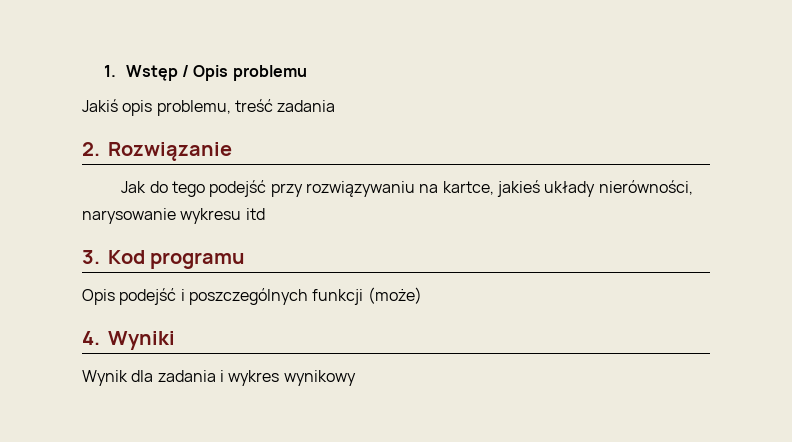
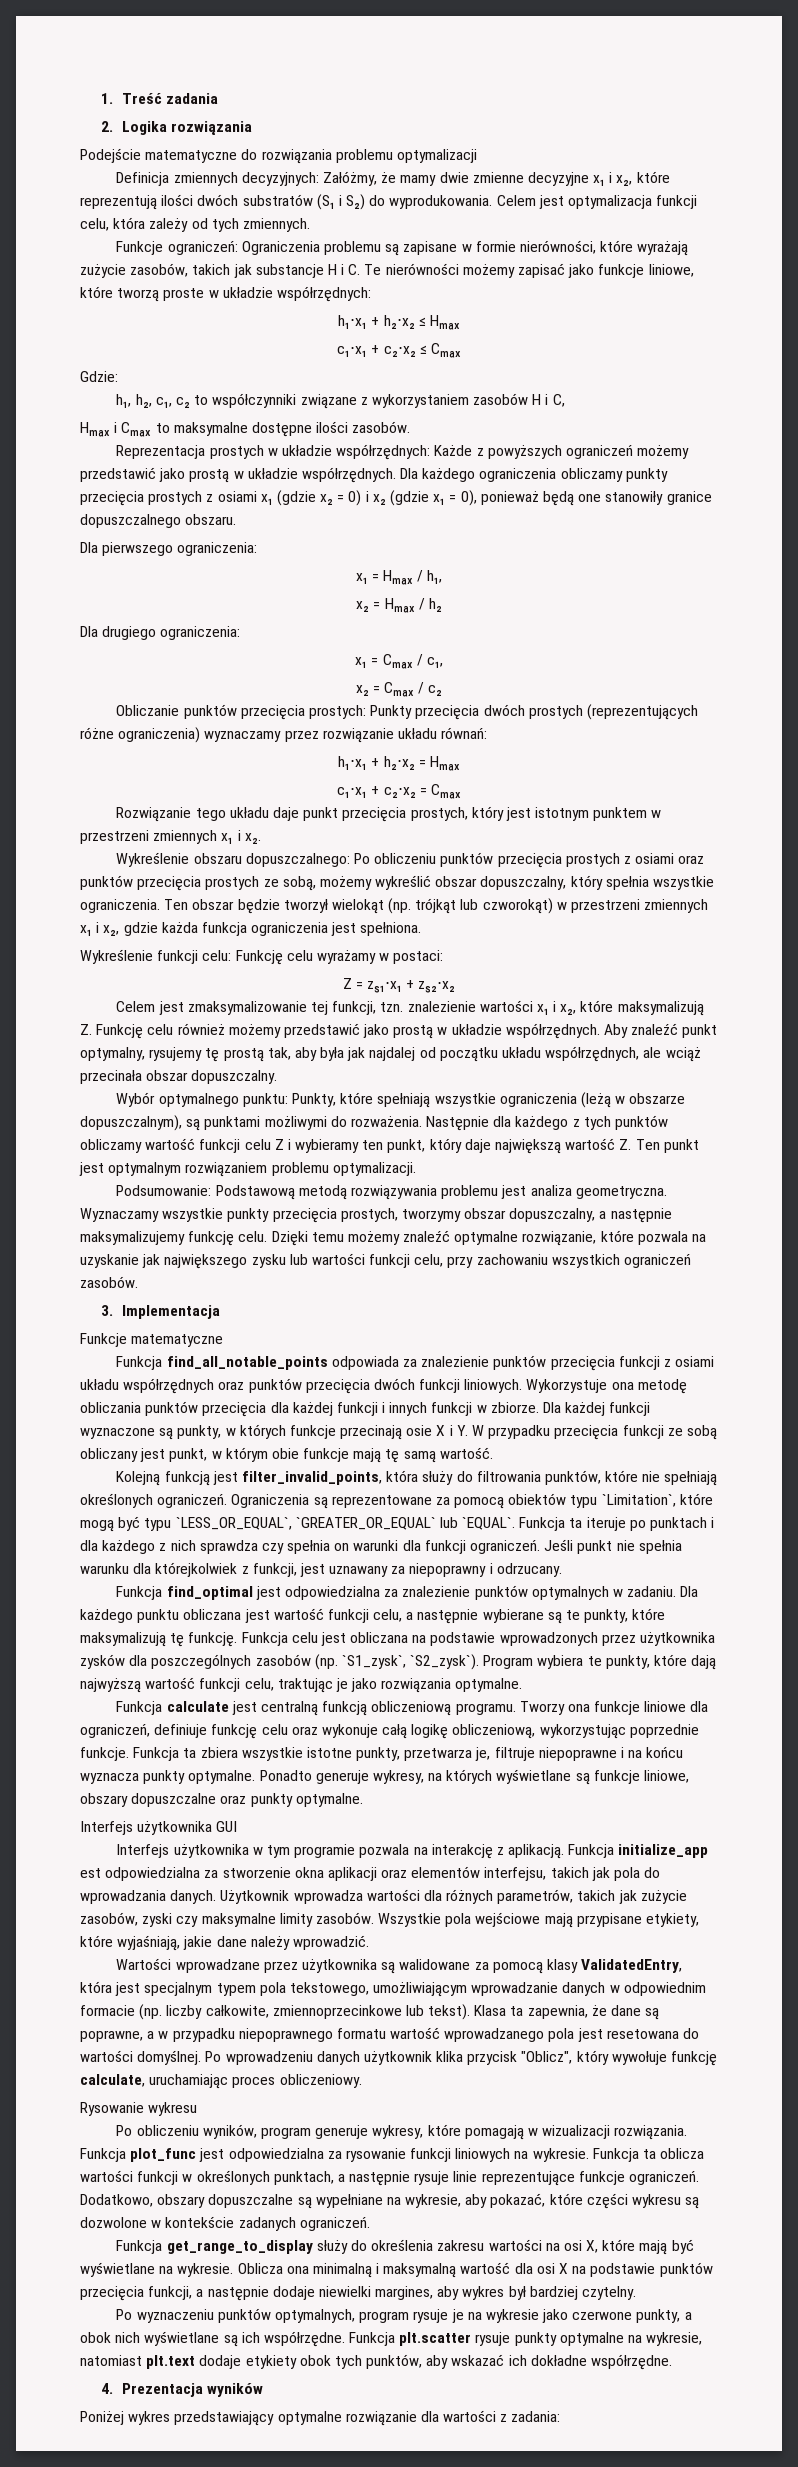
[125,65,307,81] [82,99,336,116] [82,142,232,161] [121,180,693,197] [82,208,265,224] [82,250,246,269] [82,287,422,305] [82,331,175,350] [82,370,356,386] Wstęp / Opis problemu // Jakiś opis problemu, treść zadania // 2. Rozwiązanie // Jak do tego podejść przy rozwiązywaniu na kartce, jakieś układy nierówności, narysowanie wykresu itd // 3. Kod programu // Opis podejść i poszczególnych funkcji (może) // 4. Wyniki // Wynik dla zadania i wykres wynikowy -> [122,93,219,104] [101,121,253,135] [80,148,477,164] [116,171,670,186] [80,194,698,210] [80,217,310,232] [116,240,689,256] [80,263,694,278] [80,286,371,302] [338,315,460,330] [337,343,461,358] [80,371,118,382] [116,393,565,409] [80,421,411,437] [116,444,690,460] [80,467,668,483] [80,490,712,506] [80,514,237,528] [80,542,258,556] [355,570,443,585] [356,598,442,613] [80,626,241,640] [355,654,443,669] [355,682,443,697] [116,704,698,720] [80,727,488,743] [338,756,460,771] [337,784,461,799] [116,806,662,822] [80,830,261,844] [116,852,705,868] [80,875,715,891] [80,898,709,914] [80,922,422,936] [80,949,444,965] [342,978,456,993] [116,1000,704,1016] [80,1023,718,1039] [80,1046,701,1062] [80,1070,278,1084] [116,1092,686,1108] [80,1115,669,1131] [80,1138,699,1154] [79,1162,416,1177] [116,1185,667,1200] [80,1208,672,1223] [80,1230,707,1246] [80,1253,692,1269] [80,1276,138,1288] [101,1305,221,1319] [80,1333,224,1347] [116,1355,715,1371] [80,1378,687,1394] [80,1401,651,1417] [80,1424,717,1440] [80,1447,493,1463] [116,1470,718,1486] [80,1493,713,1509] [80,1516,715,1532] [80,1539,682,1554] [80,1562,562,1577] [116,1585,699,1600] [80,1608,666,1624] [80,1632,716,1647] [80,1654,717,1670] [80,1677,523,1693] [116,1701,709,1716] [80,1724,699,1739] [80,1747,684,1761] [80,1769,690,1785] [80,1793,363,1807] [80,1821,238,1835] [116,1844,709,1859] [80,1866,661,1881] [80,1889,687,1904] [80,1912,700,1928] [80,1935,369,1951] [116,1958,683,1974] [80,1981,706,1997] [80,2004,660,2020] [80,2027,700,2042] [80,2050,718,2066] [80,2074,362,2089] [80,2102,198,2116] [116,2124,688,2140] [80,2148,705,2162] [80,2170,700,2186] [80,2193,700,2209] [80,2216,370,2231] [116,2239,694,2255] [80,2262,713,2278] [80,2286,637,2301] [116,2308,692,2323] [80,2331,703,2347] [80,2354,673,2370] [101,2383,264,2397] [80,2410,561,2426] Treść zadania // 2. Logika rozwiązania // Podejście matematyczne do rozwiązania problemu optymalizacji // Definicja zmiennych decyzyjnych: Załóżmy, że mamy dwie zmienne decyzyjne x₁ i x₂, które reprezentują ilości dwóch substratów (S₁ i S₂) do wyprodukowania. Celem jest optymalizacja funkcji celu, która zależy od tych zmiennych. // Funkcje ograniczeń: Ograniczenia problemu są zapisane w formie nierówności, które wyrażają zużycie zasobów, takich jak substancje H i C. Te nierówności możemy zapisać jako funkcje liniowe, które tworzą proste w układzie współrzędnych: // h₁⋅x₁ + h₂⋅x₂ ≤ Hₘₐₓ // c₁⋅x₁ + c₂⋅x₂ ≤ Cₘₐₓ // Gdzie: // h₁, h₂, c₁, c₂ to współczynniki związane z wykorzystaniem zasobów H i C, // Hₘₐₓ i Cₘₐₓ to maksymalne dostępne ilości zasobów. // Reprezentacja prostych w układzie współrzędnych: Każde z powyższych ograniczeń możemy przedstawić jako prostą w układzie współrzędnych. Dla każdego ograniczenia obliczamy punkty przecięcia prostych z osiami x₁ (gdzie x₂ = 0) i x₂ (gdzie x₁ = 0), ponieważ będą one stanowiły granice dopuszczalnego obszaru. // Dla pierwszego ograniczenia: // x₁ = Hₘₐₓ / h₁, // x₂ = Hₘₐₓ / h₂ // Dla drugiego ograniczenia: // x₁ = Cₘₐₓ / c₁, // x₂ = Cₘₐₓ / c₂ // Obliczanie punktów przecięcia prostych: Punkty przecięcia dwóch prostych (reprezentujących różne ograniczenia) wyznaczamy przez rozwiązanie układu równań: // h₁⋅x₁ + h₂⋅x₂ = Hₘₐₓ // c₁⋅x₁ + c₂⋅x₂ = Cₘₐₓ // Rozwiązanie tego układu daje punkt przecięcia prostych, który jest istotnym punktem w przestrzeni zmiennych x₁ i x₂. // Wykreślenie obszaru dopuszczalnego: Po obliczeniu punktów przecięcia prostych z osiami oraz punktów przecięcia prostych ze sobą, możemy wykreślić obszar dopuszczalny, który spełnia wszystkie ograniczenia. Ten obszar będzie tworzył wielokąt (np. trójkąt lub czworokąt) w przestrzeni zmiennych x₁ i x₂, gdzie każda funkcja ograniczenia jest spełniona. // Wykreślenie funkcji celu: Funkcję celu wyrażamy w postaci: // Z = zₛ₁⋅x₁ + zₛ₂⋅x₂ // Celem jest zmaksymalizowanie tej funkcji, tzn. znalezienie wartości x₁ i x₂, które maksymalizują Z. Funkcję celu również możemy przedstawić jako prostą w układzie współrzędnych. Aby znaleźć punkt optymalny, rysujemy tę prostą tak, aby była jak najdalej od początku układu współrzędnych, ale wciąż przecinała obszar dopuszczalny. // Wybór optymalnego punktu: Punkty, które spełniają wszystkie ograniczenia (leżą w obszarze dopuszczalnym), są punktami możliwymi do rozważenia. Następnie dla każdego z tych punktów obliczamy wartość funkcji celu Z i wybieramy ten punkt, który daje największą wartość Z. Ten punkt jest optymalnym rozwiązaniem problemu optymalizacji. // Podsumowanie: Podstawową metodą rozwiązywania problemu jest analiza geometryczna. Wyznaczamy wszystkie punkty przecięcia prostych, tworzymy obszar dopuszczalny, a następnie maksymalizujemy funkcję celu. Dzięki temu możemy znaleźć optymalne rozwiązanie, które pozwala na uzyskanie jak największego zysku lub wartości funkcji celu, przy zachowaniu wszystkich ograniczeń zasobów. // 3. Implementacja // Funkcje matematyczne // Funkcja find_all_notable_points odpowiada za znalezienie punktów przecięcia funkcji z osiami układu współrzędnych oraz punktów przecięcia dwóch funkcji liniowych. Wykorzystuje ona metodę obliczania punktów przecięcia dla każdej funkcji i innych funkcji w zbiorze. Dla każdej funkcji wyznaczone są punkty, w których funkcje przecinają osie X i Y. W przypadku przecięcia funkcji ze sobą obliczany jest punkt, w którym obie funkcje mają tę samą wartość. // Kolejną funkcją jest filter_invalid_points, która służy do filtrowania punktów, które nie spełniają określonych ograniczeń. Ograniczenia są reprezentowane za pomocą obiektów typu `Limitation`, które mogą być typu `LESS_OR_EQUAL`, `GREATER_OR_EQUAL` lub `EQUAL`. Funkcja ta iteruje po punktach i dla każdego z nich sprawdza czy spełnia on warunki dla funkcji ograniczeń. Jeśli punkt nie spełnia warunku dla którejkolwiek z funkcji, jest uznawany za niepoprawny i odrzucany. // Funkcja find_optimal jest odpowiedzialna za znalezienie punktów optymalnych w zadaniu. Dla każdego punktu obliczana jest wartość funkcji celu, a następnie wybierane są te punkty, które maksymalizują tę funkcję. Funkcja celu jest obliczana na podstawie wprowadzonych przez użytkownika zysków dla poszczególnych zasobów (np. `S1_zysk`, `S2_zysk`). Program wybiera te punkty, które dają najwyższą wartość funkcji celu, traktując je jako rozwiązania optymalne. // Funkcja calculate jest centralną funkcją obliczeniową programu. Tworzy ona funkcje liniowe dla ograniczeń, definiuje funkcję celu oraz wykonuje całą logikę obliczeniową, wykorzystując poprzednie funkcje. Funkcja ta zbiera wszystkie istotne punkty, przetwarza je, filtruje niepoprawne i na końcu wyznacza punkty optymalne. Ponadto generuje wykresy, na których wyświetlane są funkcje liniowe, obszary dopuszczalne oraz punkty optymalne. // Interfejs użytkownika GUI // Interfejs użytkownika w tym programie pozwala na interakcję z aplikacją. Funkcja initialize_app est odpowiedzialna za stworzenie okna aplikacji oraz elementów interfejsu, takich jak pola do wprowadzania danych. Użytkownik wprowadza wartości dla różnych parametrów, takich jak zużycie zasobów, zyski czy maksymalne limity zasobów. Wszystkie pola wejściowe mają przypisane etykiety, które wyjaśniają, jakie dane należy wprowadzić. // Wartości wprowadzane przez użytkownika są walidowane za pomocą klasy ValidatedEntry, która jest specjalnym typem pola tekstowego, umożliwiającym wprowadzanie danych w odpowiednim formacie (np. liczby całkowite, zmiennoprzecinkowe lub tekst). Klasa ta zapewnia, że dane są poprawne, a w przypadku niepoprawnego formatu wartość wprowadzanego pola jest resetowana do wartości domyślnej. Po wprowadzeniu danych użytkownik klika przycisk "Oblicz", który wywołuje funkcję calculate, uruchamiając proces obliczeniowy. // Rysowanie wykresu // Po obliczeniu wyników, program generuje wykresy, które pomagają w wizualizacji rozwiązania. Funkcja plot_func jest odpowiedzialna za rysowanie funkcji liniowych na wykresie. Funkcja ta oblicza wartości funkcji w określonych punktach, a następnie rysuje linie reprezentujące funkcje ograniczeń. Dodatkowo, obszary dopuszczalne są wypełniane na wykresie, aby pokazać, które części wykresu są dozwolone w kontekście zadanych ograniczeń. // Funkcja get_range_to_display służy do określenia zakresu wartości na osi X, które mają być wyświetlane na wykresie. Oblicza ona minimalną i maksymalną wartość dla osi X na podstawie punktów przecięcia funkcji, a następnie dodaje niewielki margines, aby wykres był bardziej czytelny. // Po wyznaczeniu punktów optymalnych, program rysuje je na wykresie jako czerwone punkty, a obok nich wyświetlane są ich współrzędne. Funkcja plt.scatter rysuje punkty optymalne na wykresie, natomiast plt.text dodaje etykiety obok tych punktów, aby wskazać ich dokładne współrzędne. // 4. Prezentacja wyników // Poniżej wykres przedstawiający optymalne rozwiązanie dla wartości z zadania:

